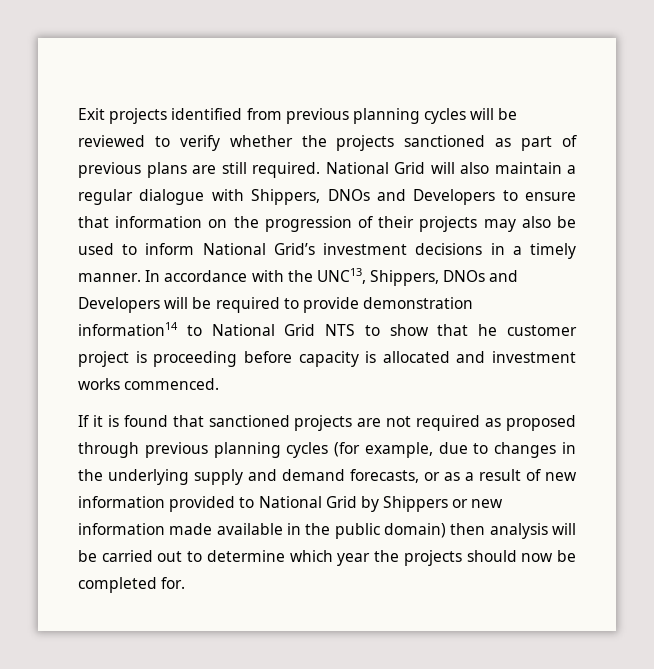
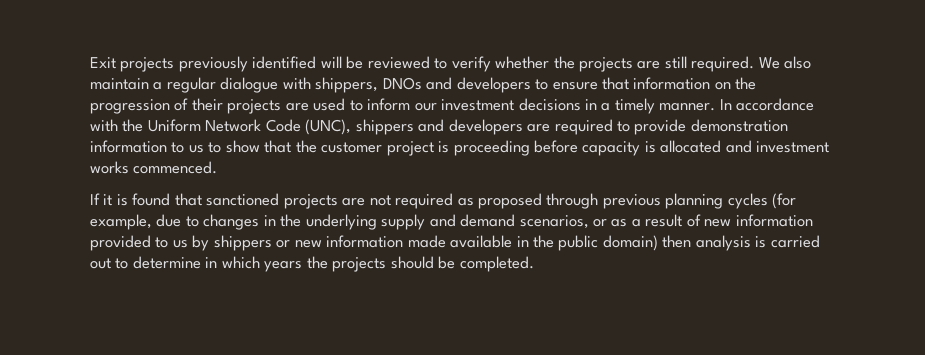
[171,108,467,124] identified from previous planning cycles -> [178,56,317,72] previously identified
[404,135,578,151] [78,162,455,178] sanctioned as part of previous plans are still required. National Grid will -> [637,56,780,72] are still required. We
[251,189,496,205] Shippers, DNOs and Developers -> [315,77,531,93] shippers, DNOs and developers
[483,216,576,232] may also be -> [285,103,309,111] are
[202,243,315,255] National Grid’s -> [414,103,437,111] our
[316,268,519,286] [78,297,474,313] [78,322,356,336] UNC13, Shippers, DNOs and Developers will be required to provide demonstration information14 to National Grid NTS -> [147,119,788,135] [90,140,204,153] Uniform Network Code (UNC), shippers and developers are required to provide demonstration information to us
[478,324,498,336] he -> [295,140,317,153] the
[350,469,419,483] forecasts, -> [519,215,589,229] scenarios,
[258,496,449,512] National Grid by Shippers -> [172,235,272,251] us by shippers
[552,523,576,535] [78,550,97,562] will be -> [755,236,767,248] is
[289,550,576,566] [78,577,186,593] which year the projects should now be completed for. -> [205,256,534,272] in which years the projects should be completed.

